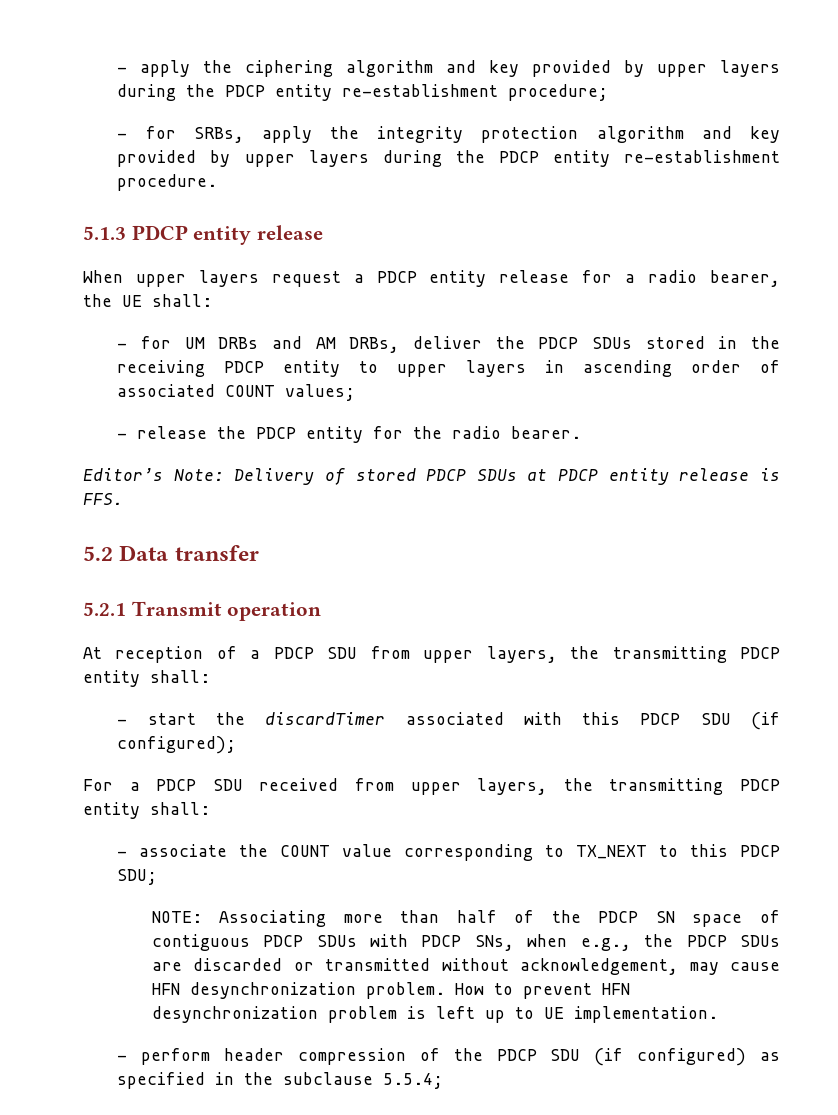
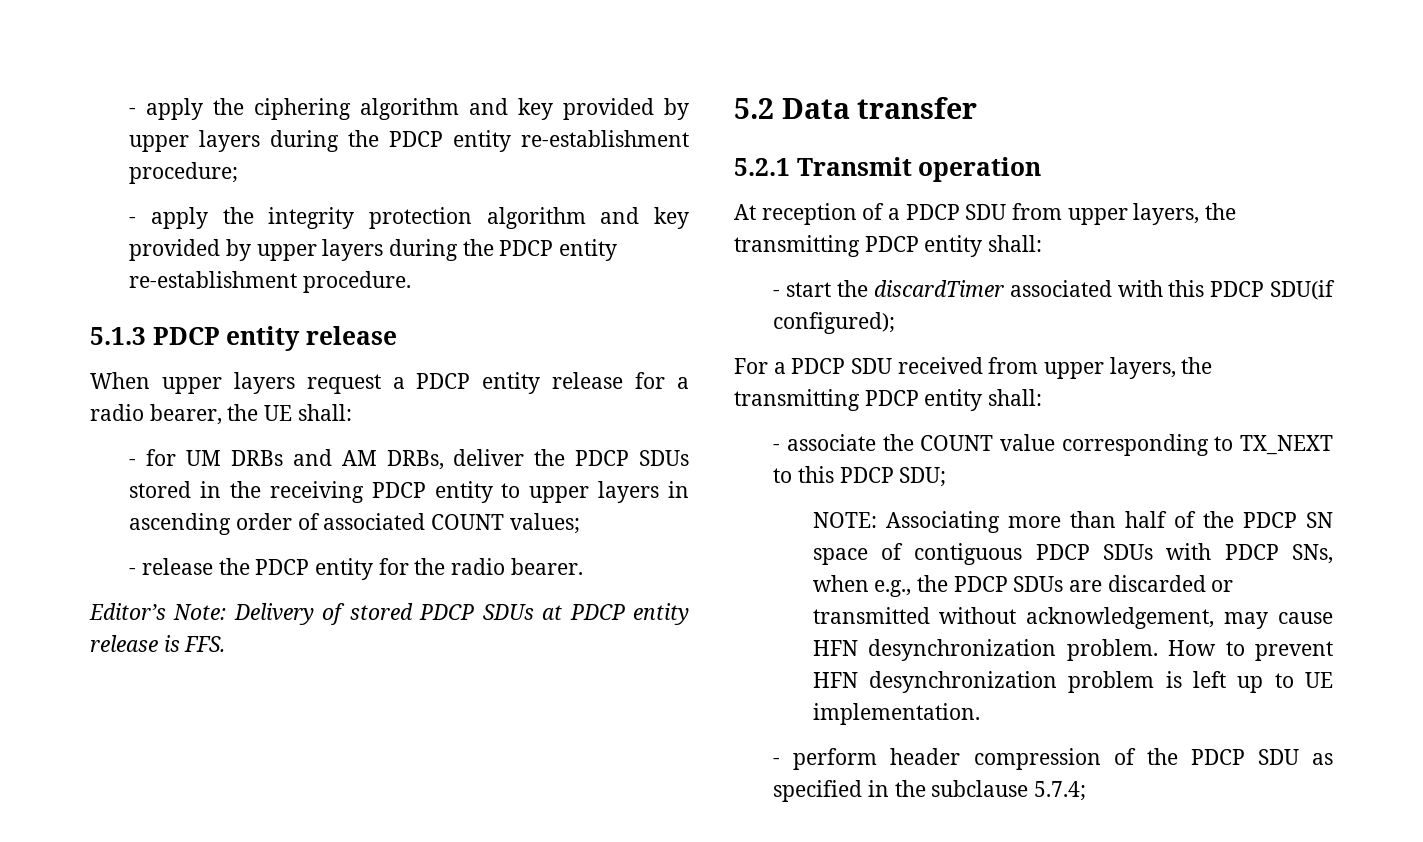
[145,126,244,143] for SRBs, -> (137, 220) none
[700,712,781,730] SDU (if -> [1270,280,1335,300] SDU(if
[594,1048,747,1066] (if configured) -> (1299, 757) none
[383,1073,444,1089] 5.5.4; -> [1033,781,1086,801] 5.7.4;

